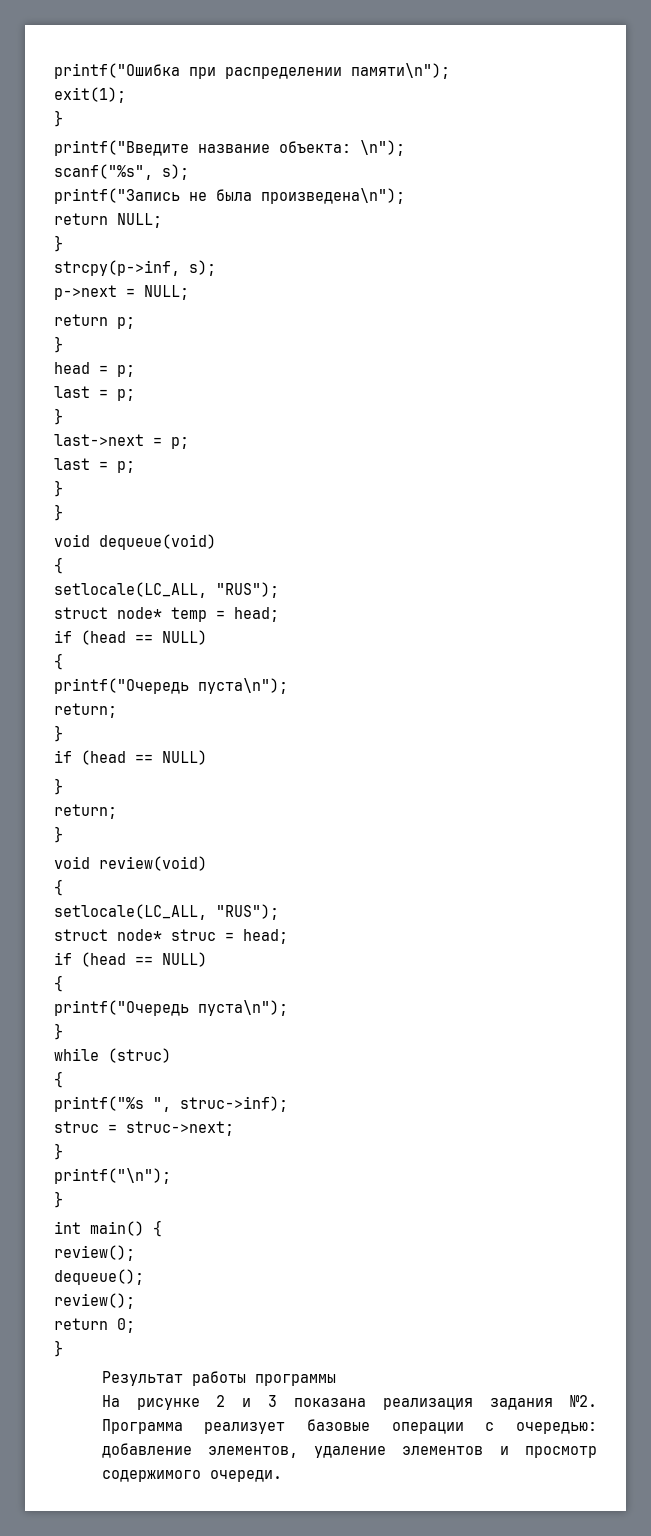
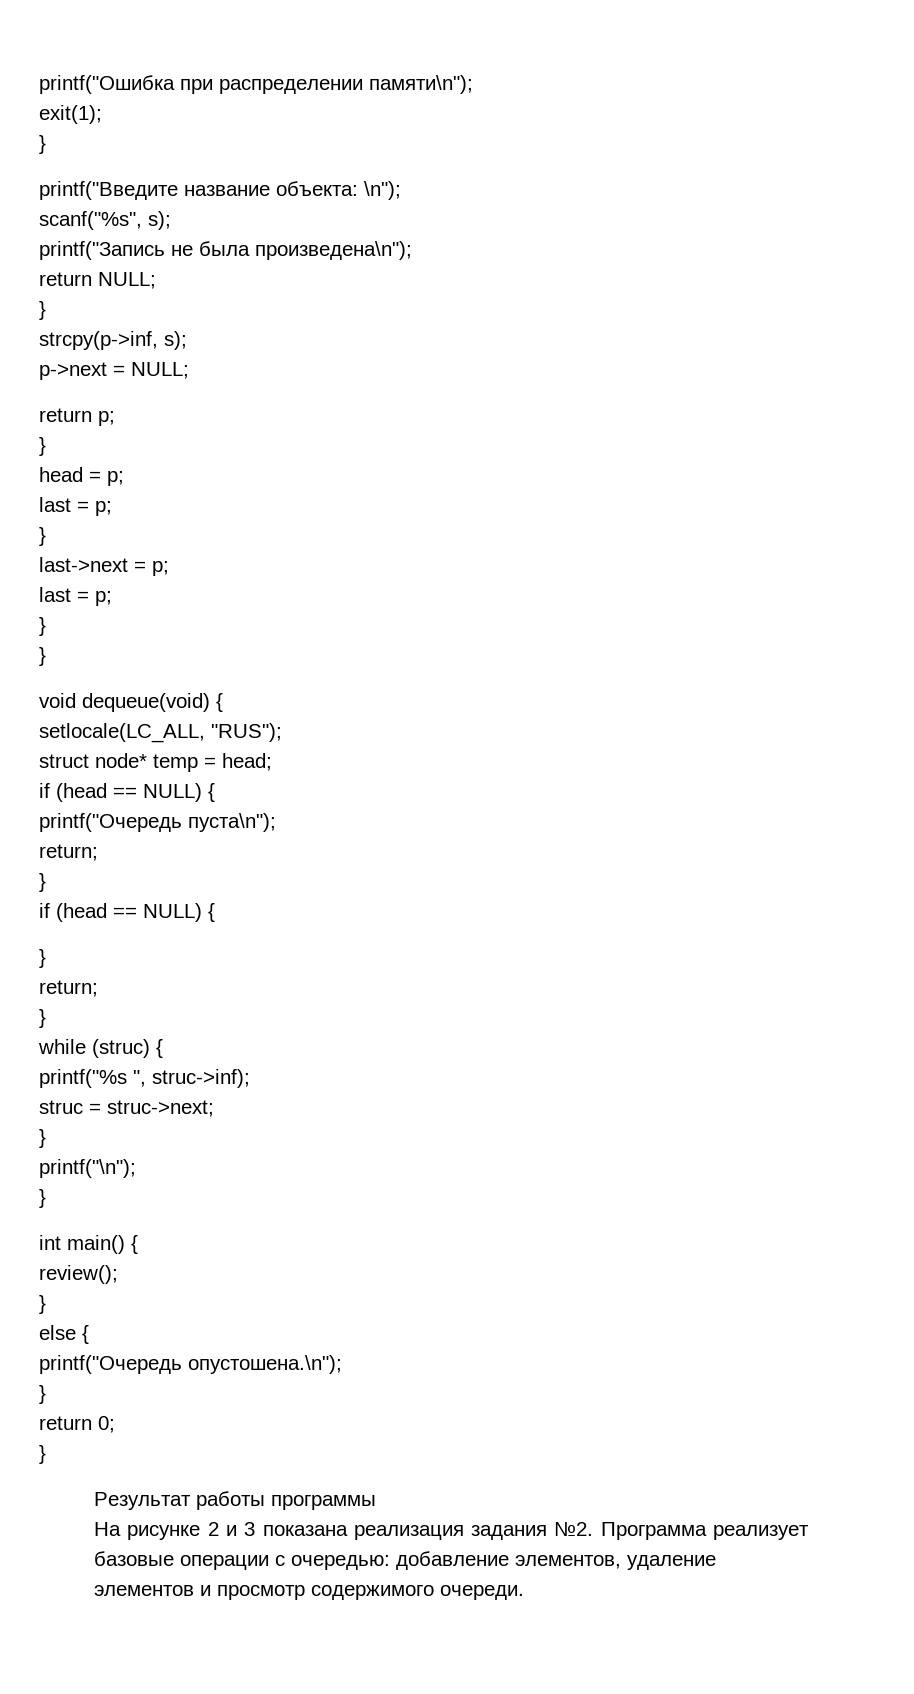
(216, 542) // -> (210, 702) none
(207, 637) // -> (202, 792) none
(207, 757) none -> [208,903,215,922] {
[54,856,207,871] [54,879,63,896] [54,904,279,920] [54,929,288,944] [54,952,207,967] [54,975,63,992] [54,1000,288,1016] [54,1023,63,1040] // void review(void) // { // setlocale(LC_ALL, "RUS"); // struct node* struc = head; // if (head == NULL) // { // printf("Очередь пуста\n"); // } -> (46, 1018) none
(171, 1055) // -> (150, 1048) none
[54,1269,144,1285] [54,1293,135,1309] dequeue(); // review(); -> [39,1295,46,1314] [39,1325,89,1344] [39,1355,342,1374] [39,1385,46,1404] } // else { // printf("Очередь опустошена.\n"); // }

